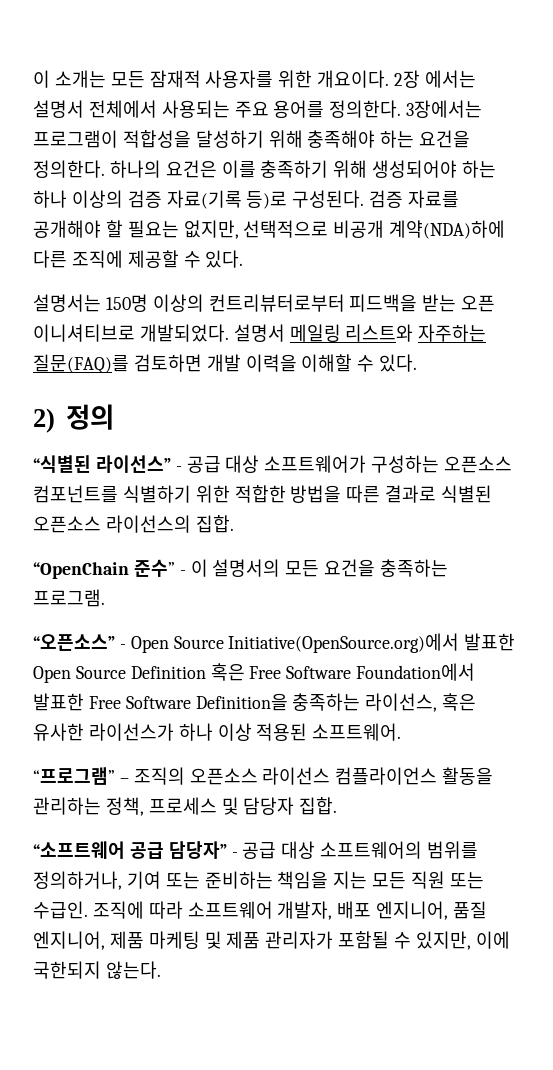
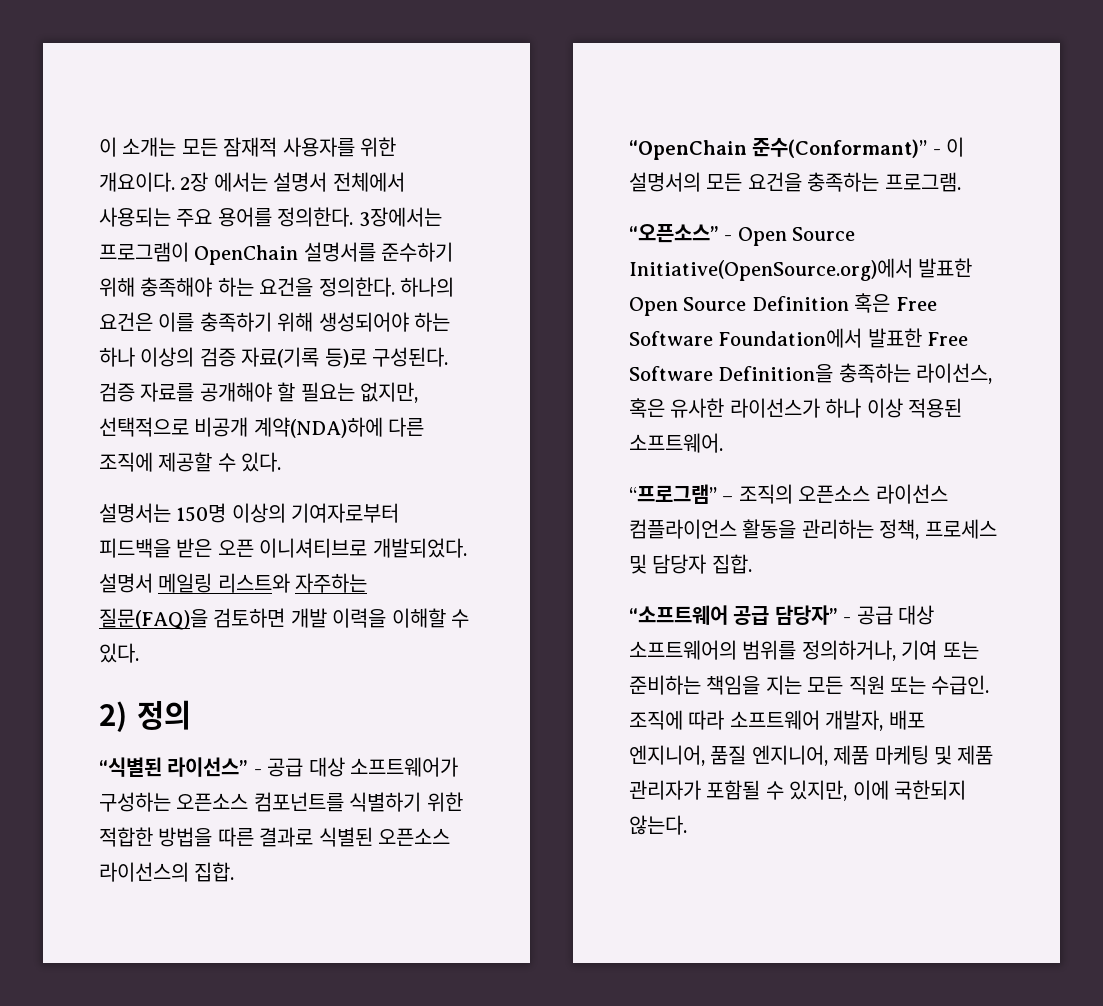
[122,130,264,148] 적합성을 달성하기 -> [194,242,454,265] OpenChain 설명서를 준수하기
[208,294,457,312] 컨트리뷰터로부터 피드백을 받는 -> [291,503,400,523] [99,538,213,558] 기여자로부터 피드백을 받은
[33,354,129,374] 질문(FAQ)를 -> [99,608,208,630] 질문(FAQ)을
[133,559,175,577] 준수” -> [752,137,928,158] 준수(Conformant)”

